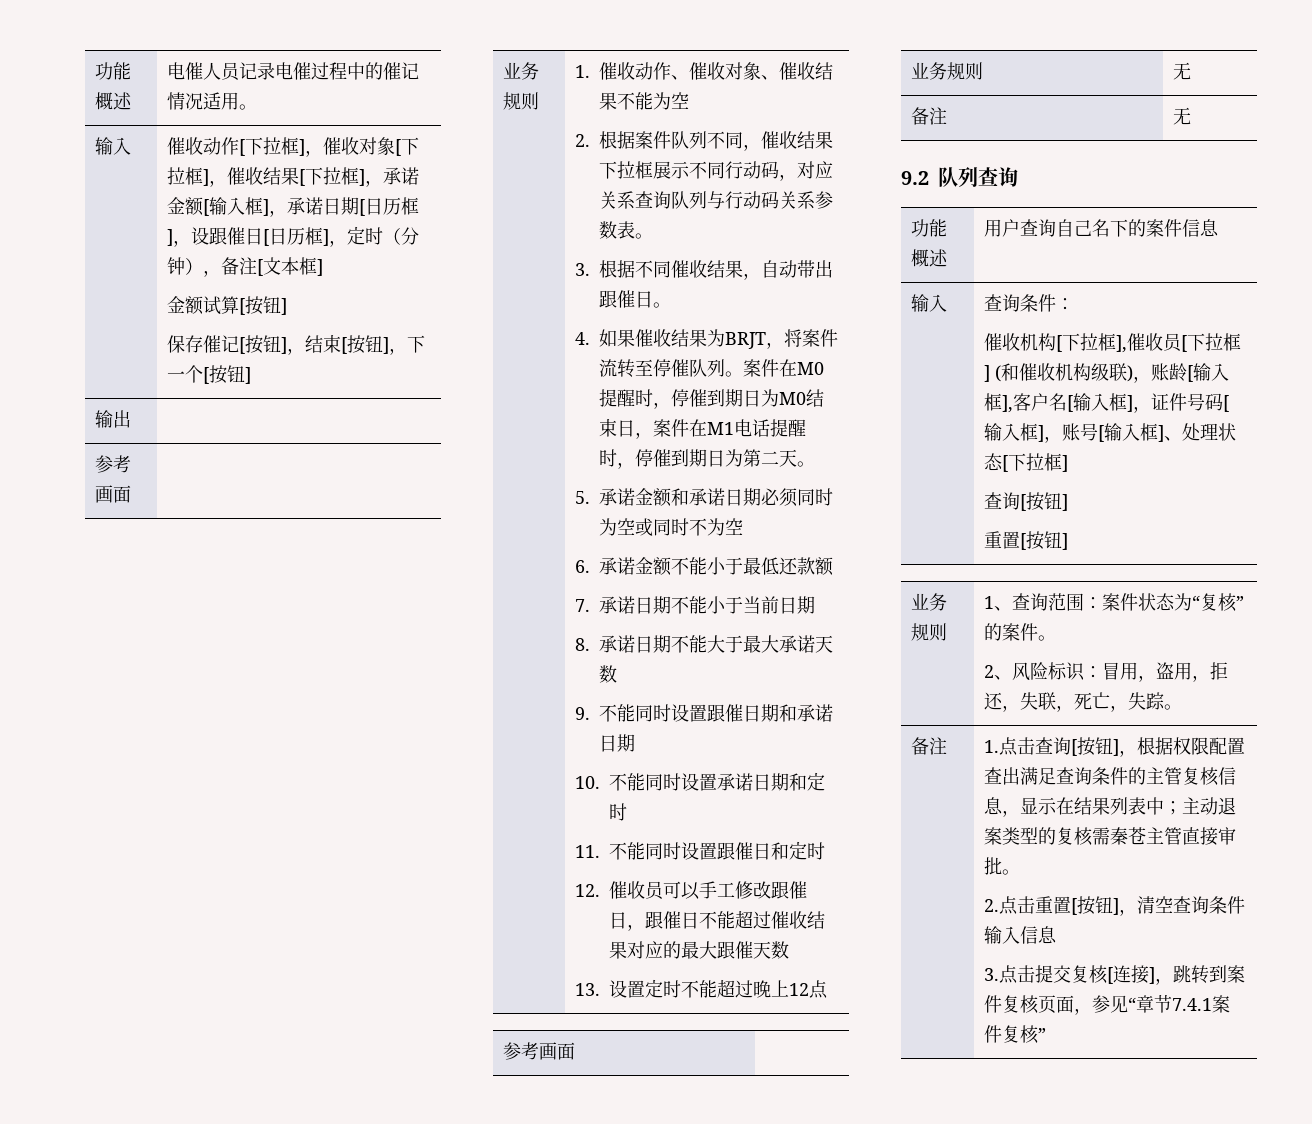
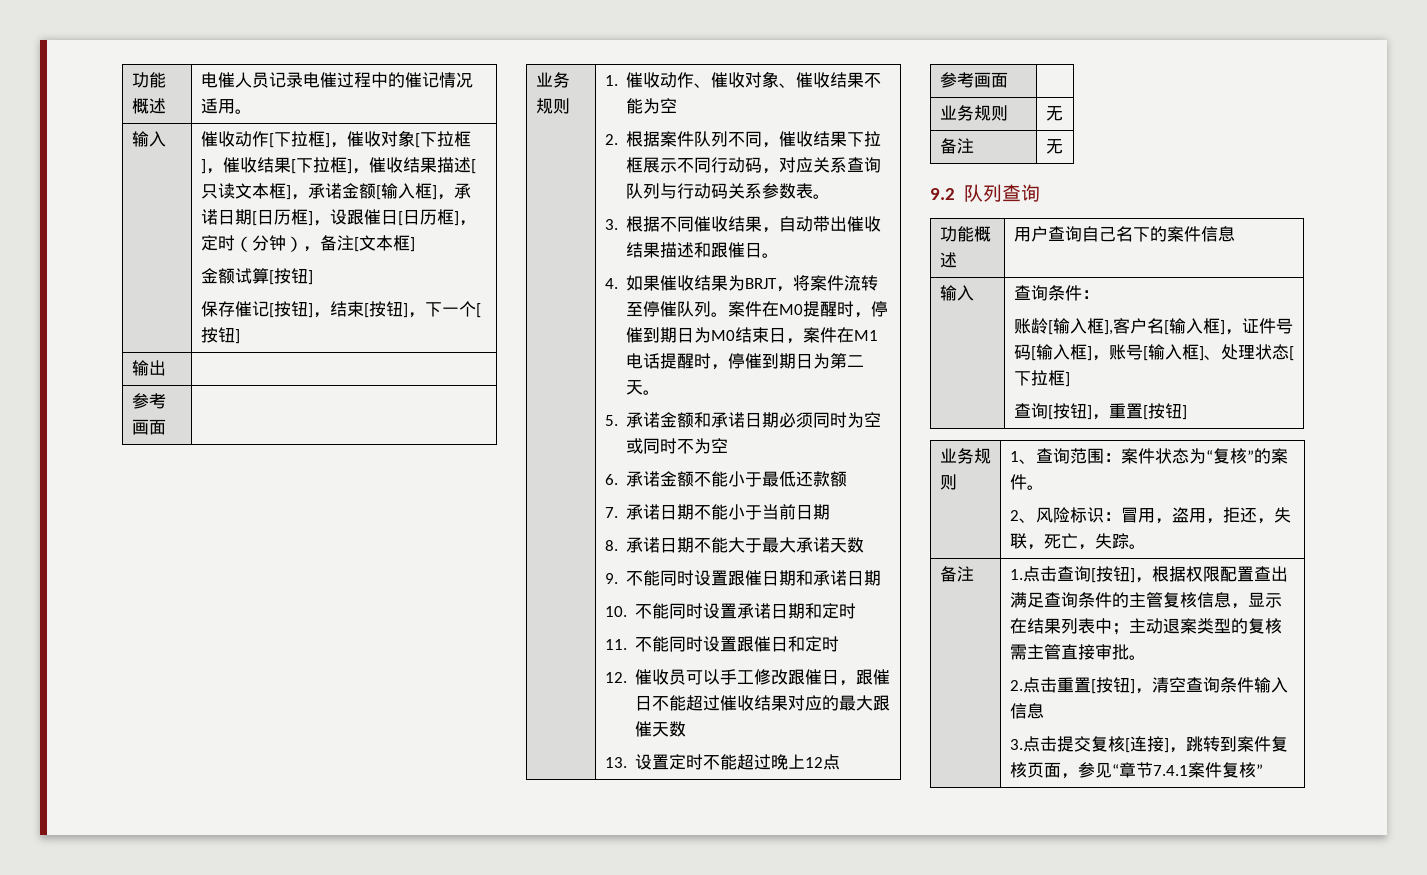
(384, 183) none -> [368,157,476,174] [200,183,308,200] 催收结果描述[只读文本框]，
(834, 269) none -> [847,216,882,232] [626,242,712,258] 催收结果描述和
[984,333,1242,353] [984,363,1152,383] 催收机构[下拉框],催收员[下拉框] (和催收机构级联)， -> (1099, 294) none
(1069, 502) // -> [1091,414,1109,420] ，
[1110,827,1147,845] 秦苍 -> (1027, 652) none

